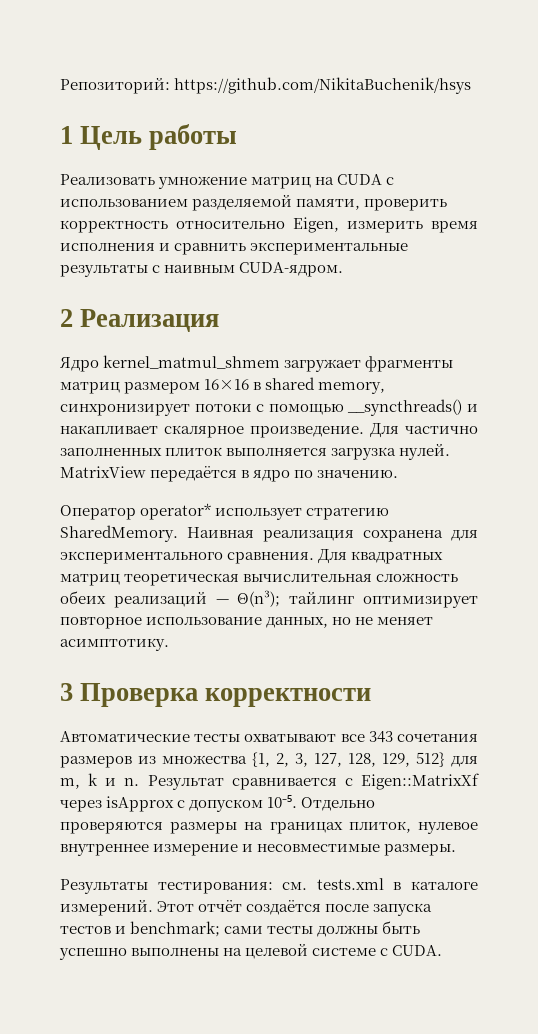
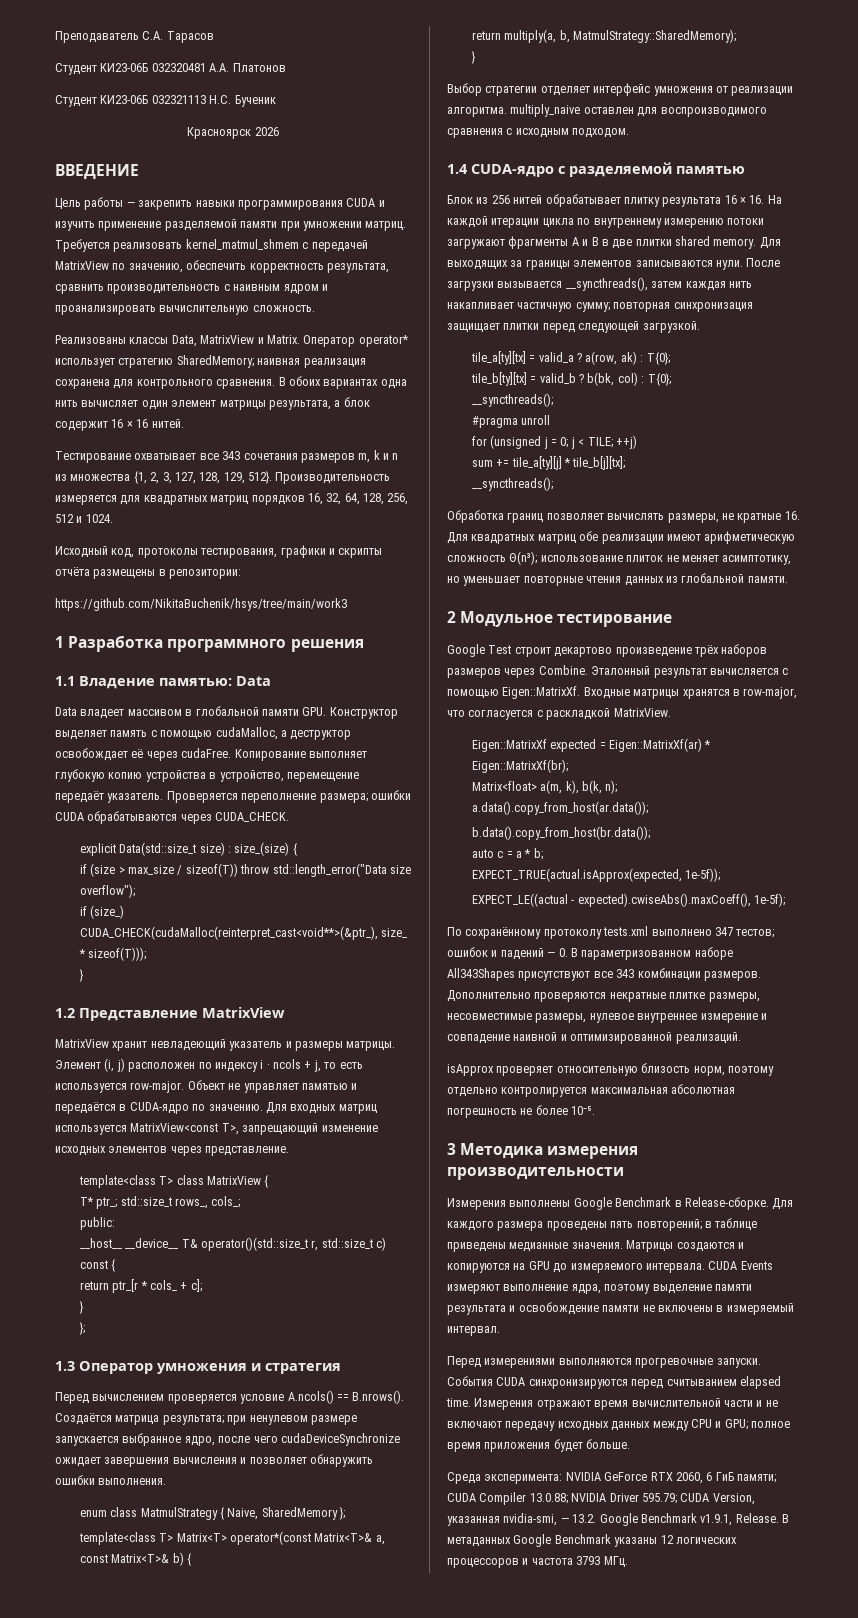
[60,77,472,94] [60,124,238,150] [60,174,395,189] [60,194,448,211] [60,217,478,233] [60,242,409,255] [60,262,344,277] [60,309,220,332] [60,355,454,372] [60,377,386,394] [60,399,478,416] [60,423,478,438] [60,443,451,460] [60,466,399,482] Репозиторий: https://github.com/NikitaBuchenik/hsys // 1 Цель работы // Реализовать умножение матриц на CUDA с использованием разделяемой памяти, проверить корректность относительно Eigen, измерить время исполнения и сравнить экспериментальные результаты с наивным CUDA-ядром. // 2 Реализация // Ядро kernel_matmul_shmem загружает фрагменты матриц размером 16×16 в shared memory, синхронизирует потоки с помощью __syncthreads() и накапливает скалярное произведение. Для частично заполненных плиток выполняется загрузка нулей. MatrixView передаётся в ядро по значению. // -> [55,31,214,43] [55,63,286,75] [55,95,276,107] [187,127,279,139] [55,164,139,180] [55,197,385,210] [55,219,407,231] [55,239,368,252] [55,260,389,273] [55,284,328,294] [55,305,315,315] [55,335,300,347] Преподаватель С.А. Тарасов // Студент КИ23-06Б 032320481 А.А. Платонов // Студент КИ23-06Б 032321113 Н.С. Бученик // Красноярск 2026 // ВВЕДЕНИЕ // Цель работы — закрепить навыки программирования CUDA и изучить применение разделяемой памяти при умножении матриц. Требуется реализовать kernel_matmul_shmem с передачей MatrixView по значению, обеспечить корректность результата, сравнить производительность с наивным ядром и проанализировать вычислительную сложность. // Реализованы классы Data, MatrixView и Matrix.
[60,525,254,542] SharedMemory. Наивная -> [176,355,301,368] SharedMemory; наивная
[60,549,444,564] [60,573,459,586] [60,590,479,608] [60,617,434,629] [60,638,169,651] [60,683,372,707] [60,731,478,743] [60,756,132,768] экспериментального сравнения. Для квадратных матриц теоретическая вычислительная сложность обеих реализаций — Θ(n³); тайлинг оптимизирует повторное использование данных, но не меняет асимптотику. // 3 Проверка корректности // Автоматические тесты охватывают все 343 сочетания размеров -> [136,376,407,389] [55,397,370,410] [55,419,184,431] [55,450,399,463] контрольного сравнения. В обоих вариантах одна нить вычисляет один элемент матрицы результата, а блок содержит 16 × 16 нитей. // Тестирование охватывает все 343 сочетания размеров m, k и n
[416,752,478,767] [60,773,479,790] [60,795,376,812] [60,821,478,834] [60,844,457,856] [60,878,479,894] [60,899,433,916] [60,921,421,937] [59,943,443,960] 512} для m, k и n. Результат сравнивается с Eigen::MatrixXf через isApprox с допуском 10⁻⁵. Отдельно проверяются размеры на границах плиток, нулевое внутреннее измерение и несовместимые размеры. // Результаты тестирования: см. tests.xml в каталоге измерений. Этот отчёт создаётся после запуска тестов и benchmark; сами тесты должны быть успешно выполнены на целевой системе с CUDA. -> [248,471,391,484] [55,493,409,505] [55,514,113,523] [55,545,383,558] [55,567,242,579] [55,598,347,611] [55,635,364,652] [55,676,271,689] [55,706,398,719] [55,727,352,740] [55,748,367,761] [55,769,359,782] [55,790,411,803] [55,811,290,824] [79,842,297,856] [79,863,411,877] [79,884,135,898] [79,905,125,919] [79,926,408,940] [78,947,147,961] [78,969,84,982] [55,1007,285,1021] [55,1039,396,1051] [55,1058,363,1072] [55,1080,358,1093] [55,1102,377,1114] [55,1123,378,1135] [55,1146,290,1156] [78,1175,269,1188] [79,1196,241,1209] [79,1217,115,1230] [79,1237,387,1251] [79,1259,116,1272] [79,1279,202,1293] [78,1301,84,1314] [78,1322,85,1335] [55,1361,341,1374] [55,1390,405,1404] [55,1413,357,1425] [55,1433,400,1446] [55,1454,373,1467] [55,1475,167,1485] [79,1507,346,1520] [78,1531,385,1545] [79,1552,192,1566] [471,29,737,43] [470,51,476,64] [447,83,794,96] [447,104,767,117] [447,128,630,138] [447,162,745,177] [447,194,782,207] [447,216,765,228] [447,236,781,249] [447,258,781,270] [447,277,752,291] [447,302,753,312] [447,321,700,333] [470,351,670,365] [470,372,671,386] [471,393,553,407] [471,415,551,428] [471,435,637,449] [471,456,626,470] [471,477,553,491] [447,510,800,523] [447,531,796,544] [447,551,792,565] [447,573,788,586] [447,611,673,627] [447,644,768,657] [447,665,789,678] [447,686,798,699] [447,708,671,720] [471,738,712,752] [471,759,568,773] [471,780,618,794] [471,801,648,815] [471,826,650,840] [471,848,543,860] [471,868,721,882] [471,893,786,907] [447,926,775,939] [447,947,733,960] [447,968,761,981] [447,990,760,1002] [447,1013,767,1023] [447,1032,741,1044] [447,1063,774,1076] [447,1084,736,1097] [447,1105,596,1118] [447,1143,639,1159] [447,1167,624,1180] [447,1197,794,1210] [447,1218,758,1231] [447,1240,744,1252] [447,1261,773,1273] [447,1284,752,1294] [447,1302,794,1315] [447,1326,500,1336] [447,1356,761,1368] [447,1376,781,1389] [446,1398,778,1410] [447,1419,790,1431] [447,1439,631,1452] [447,1472,776,1484] [447,1492,755,1505] [447,1513,789,1526] [447,1534,737,1547] [447,1556,628,1568] 512}. Производительность измеряется для квадратных матриц порядков 16, 32, 64, 128, 256, 512 и 1024. // Исходный код, протоколы тестирования, графики и скрипты отчёта размещены в репозитории: // https://github.com/NikitaBuchenik/hsys/tree/main/work3 // 1 Разработка программного решения // 1.1 Владение памятью: Data // Data владеет массивом в глобальной памяти GPU. Конструктор выделяет память с помощью cudaMalloc, а деструктор освобождает её через cudaFree. Копирование выполняет глубокую копию устройства в устройство, перемещение передаёт указатель. Проверяется переполнение размера; ошибки CUDA обрабатываются через CUDA_CHECK. // explicit Data(std::size_t size) : size_(size) { // if (size > max_size / sizeof(T)) throw std::length_error("Data size overflow"); // if (size_) CUDA_CHECK(cudaMalloc(reinterpret_cast<void**>(&ptr_), size_ * sizeof(T))); // } // 1.2 Представление MatrixView // MatrixView хранит невладеющий указатель и размеры матрицы. Элемент (i, j) расположен по индексу i · ncols + j, то есть используется row-major. Объект не управляет памятью и передаётся в CUDA-ядро по значению. Для входных матриц используется MatrixView<const T>, запрещающий изменение исходных элементов через представление. // template<class T> class MatrixView { // T* ptr_; std::size_t rows_, cols_; // public: // __host__ __device__ T& operator()(std::size_t r, std::size_t c) const { // return ptr_[r * cols_ + c]; // } // }; // 1.3 Оператор умножения и стратегия // Перед вычислением проверяется условие A.ncols() == B.nrows(). Создаётся матрица результата; при ненулевом размере запускается выбранное ядро, после чего cudaDeviceSynchronize ожидает завершения вычисления и позволяет обнаружить ошибки выполнения. // enum class MatmulStrategy { Naive, SharedMemory }; // template<class T> Matrix<T> operator*(const Matrix<T>& a, const Matrix<T>& b) { // return multiply(a, b, MatmulStrategy::SharedMemory); // } // Выбор стратегии отделяет интерфейс умножения от реализации алгоритма. multiply_naive оставлен для воспроизводимого сравнения с исходным подходом. // 1.4 CUDA-ядро с разделяемой памятью // Блок из 256 нитей обрабатывает плитку результата 16 × 16. На каждой итерации цикла по внутреннему измерению потоки загружают фрагменты A и B в две плитки shared memory. Для выходящих за границы элементов записываются нули. После загрузки вызывается __syncthreads(), затем каждая нить накапливает частичную сумму; повторная синхронизация защищает плитки перед следующей загрузкой. // tile_a[ty][tx] = valid_a ? a(row, ak) : T{0}; // tile_b[ty][tx] = valid_b ? b(bk, col) : T{0}; // __syncthreads(); // #pragma unroll // for (unsigned j = 0; j < TILE; ++j) // sum += tile_a[ty][j] * tile_b[j][tx]; // __syncthreads(); // Обработка границ позволяет вычислять размеры, не кратные 16. Для квадратных матриц обе реализации имеют арифметическую сложность Θ(n³); использование плиток не меняет асимптотику, но уменьшает повторные чтения данных из глобальной памяти. // 2 Модульное тестирование // Google Test строит декартово произведение трёх наборов размеров через Combine. Эталонный результат вычисляется с помощью Eigen::MatrixXf. Входные матрицы хранятся в row-major, что согласуется с раскладкой MatrixView. // Eigen::MatrixXf expected = Eigen::MatrixXf(ar) * Eigen::MatrixXf(br); // Matrix<float> a(m, k), b(k, n); // a.data().copy_from_host(ar.data()); // b.data().copy_from_host(br.data()); // auto c = a * b; // EXPECT_TRUE(actual.isApprox(expected, 1e-5f)); // EXPECT_LE((actual - expected).cwiseAbs().maxCoeff(), 1e-5f); // По сохранённому протоколу tests.xml выполнено 347 тестов; ошибок и падений — 0. В параметризованном наборе All343Shapes присутствуют все 343 комбинации размеров. Дополнительно проверяются некратные плитке размеры, несовместимые размеры, нулевое внутреннее измерение и совпадение наивной и оптимизированной реализаций. // isApprox проверяет относительную близость норм, поэтому отдельно контролируется максимальная абсолютная погрешность не более 10⁻⁵. // 3 Методика измерения производительности // Измерения выполнены Google Benchmark в Release-сборке. Для каждого размера проведены пять повторений; в таблице приведены медианные значения. Матрицы создаются и копируются на GPU до измеряемого интервала. CUDA Events измеряют выполнение ядра, поэтому выделение памяти результата и освобождение памяти не включены в измеряемый интервал. // Перед измерениями выполняются прогревочные запуски. События CUDA синхронизируются перед считыванием elapsed time. Измерения отражают время вычислительной части и не включают передачу исходных данных между CPU и GPU; полное время приложения будет больше. // Среда эксперимента: NVIDIA GeForce RTX 2060, 6 ГиБ памяти; CUDA Compiler 13.0.88; NVIDIA Driver 595.79; CUDA Version, указанная nvidia-smi, — 13.2. Google Benchmark v1.9.1, Release. В метаданных Google Benchmark указаны 12 логических процессоров и частота 3793 МГц.

